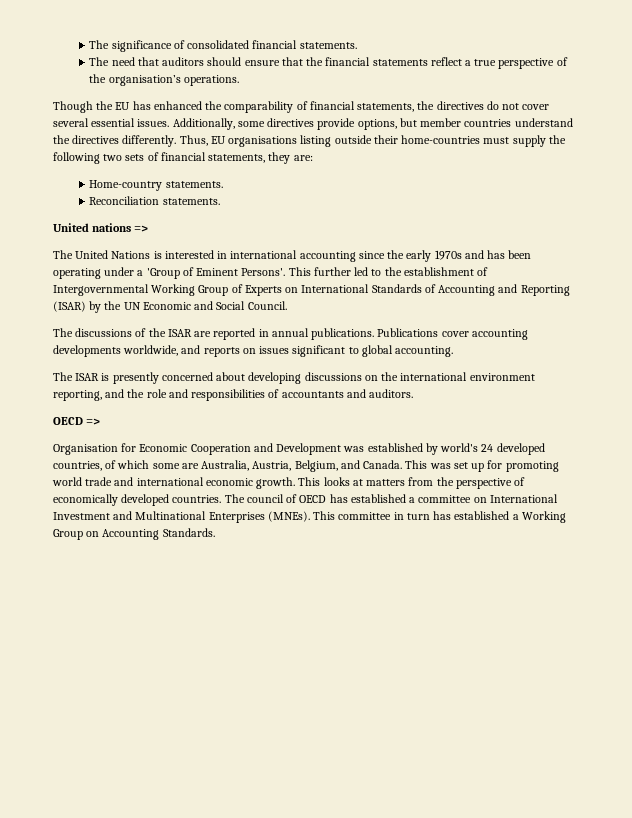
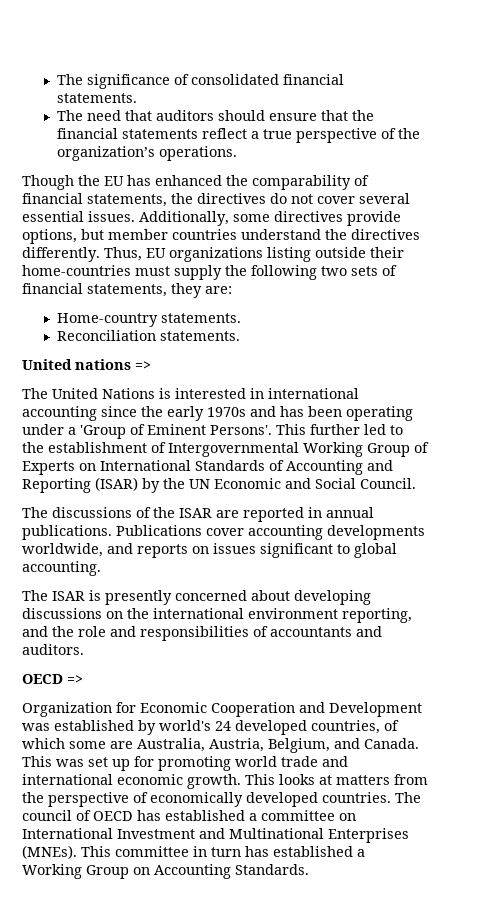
[108,75,181,86] organisation’s -> [57,146,156,161] organization’s
[228,136,298,147] organisations -> [169,247,263,262] organizations
[53,444,118,455] Organisation -> [22,702,112,717] Organization

